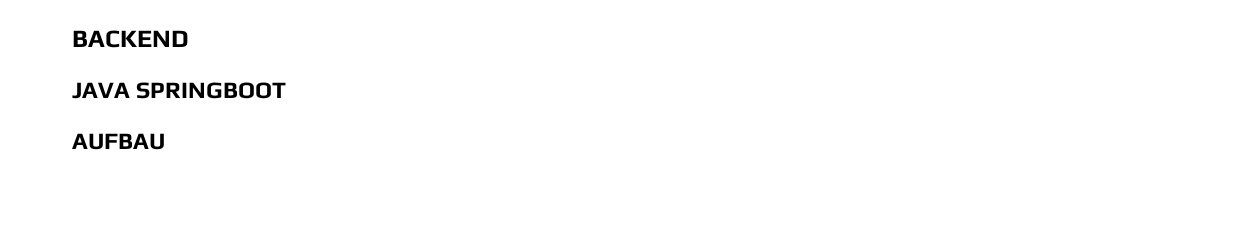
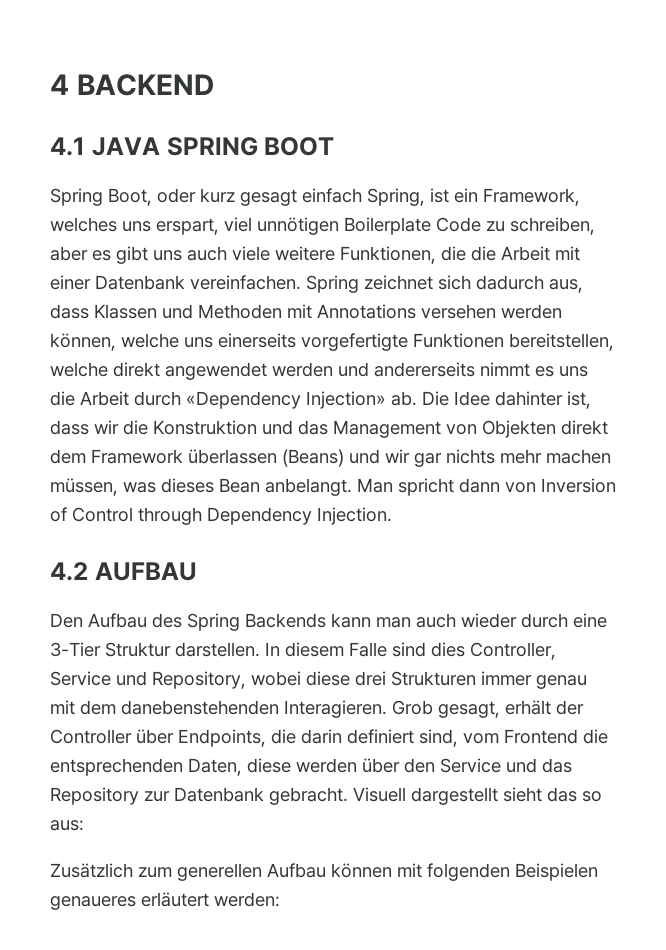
(72, 39) none -> [50,74,69,95] 4
[72,82,287,99] [72,133,165,150] JAVA SPRINGBOOT // AUFBAU -> [50,137,335,156] [50,188,580,206] [50,217,595,235] [50,246,580,264] [50,275,583,293] [50,304,562,319] [50,333,614,351] [50,362,588,380] [50,391,591,409] [50,420,608,438] [50,449,611,467] [50,478,616,496] [50,507,392,525] [50,562,197,581] [50,613,607,631] [50,642,556,660] [50,671,587,689] [50,700,584,718] [50,729,608,747] [50,758,572,776] [50,787,602,805] [50,820,84,831] [50,863,598,881] [50,892,280,910] 4.1 JAVA SPRING BOOT // Spring Boot, oder kurz gesagt einfach Spring, ist ein Framework, welches uns erspart, viel unnötigen Boilerplate Code zu schreiben, aber es gibt uns auch viele weitere Funktionen, die die Arbeit mit einer Datenbank vereinfachen. Spring zeichnet sich dadurch aus, dass Klassen und Methoden mit Annotations versehen werden können, welche uns einerseits vorgefertigte Funktionen bereitstellen, welche direkt angewendet werden und andererseits nimmt es uns die Arbeit durch «Dependency Injection» ab. Die Idee dahinter ist, dass wir die Konstruktion und das Management von Objekten direkt dem Framework überlassen (Beans) und wir gar nichts mehr machen müssen, was dieses Bean anbelangt. Man spricht dann von Inversion of Control through Dependency Injection. // 4.2 AUFBAU // Den Aufbau des Spring Backends kann man auch wieder durch eine 3-Tier Struktur darstellen. In diesem Falle sind dies Controller, Service und Repository, wobei diese drei Strukturen immer genau mit dem danebenstehenden Interagieren. Grob gesagt, erhält der Controller über Endpoints, die darin definiert sind, vom Frontend die entsprechenden Daten, diese werden über den Service und das Repository zur Datenbank gebracht. Visuell dargestellt sieht das so aus: // Zusätzlich zum generellen Aufbau können mit folgenden Beispielen genaueres erläutert werden:

